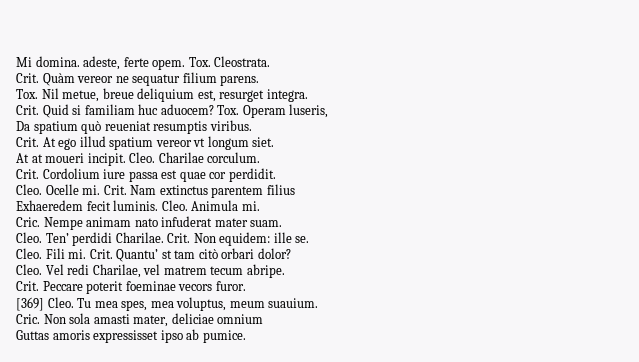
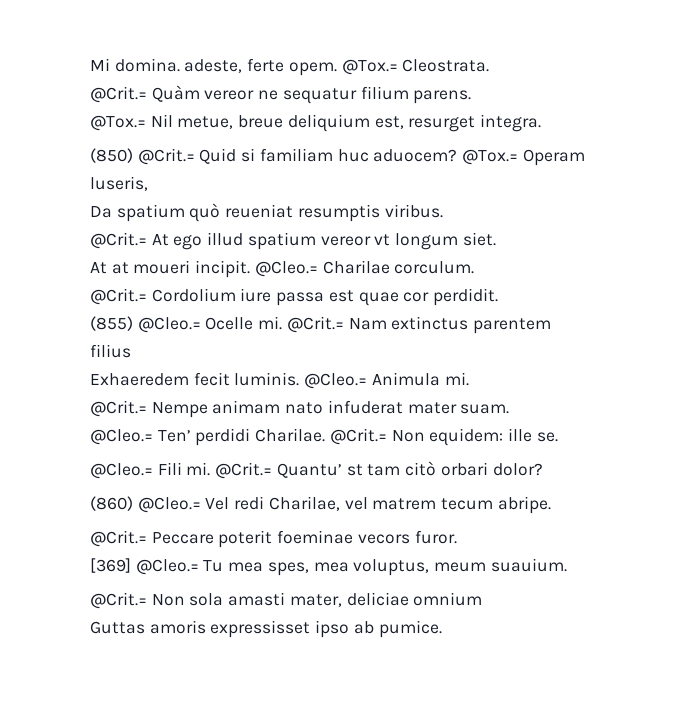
[188,57,211,67] Tox. -> [341,59,398,75] @Tox.=
[16,73,39,83] Crit. -> [90,86,147,103] @Crit.=
[16,89,38,99] Tox. -> [90,115,146,131] @Tox.=
[16,105,39,115] Crit. -> [90,148,195,165] (850) @Crit.=
[217,105,240,115] Tox. -> [462,149,519,165] @Tox.=
[16,137,39,147] Crit. -> [90,232,147,249] @Crit.=
[129,152,156,163] Cleo. -> [254,261,318,277] @Cleo.=
[16,169,39,179] Crit. -> [90,288,147,305] @Crit.=
[16,184,42,195] Cleo. -> [90,316,201,333] (855) @Cleo.=
[103,185,127,195] Crit. -> [286,316,344,333] @Crit.=
[161,200,188,211] Cleo. -> [304,373,368,389] @Cleo.=
[16,217,40,227] Cric. -> [90,400,147,417] @Crit.=
[16,232,42,243] Cleo. -> [90,429,153,445] @Cleo.=
[167,233,191,243] Crit. -> [329,428,387,445] @Crit.=
[16,248,42,259] Cleo. -> [90,463,153,479] @Cleo.=
[89,249,113,259] Crit. -> [215,462,273,479] @Crit.=
[16,264,42,275] Cleo. -> [90,496,201,513] (860) @Cleo.=
[16,281,39,291] Crit. -> [90,530,147,547] @Crit.=
[47,297,74,308] Cleo. -> [135,559,199,575] @Cleo.=
[16,314,40,324] Cric. -> [90,592,147,609] @Crit.=

